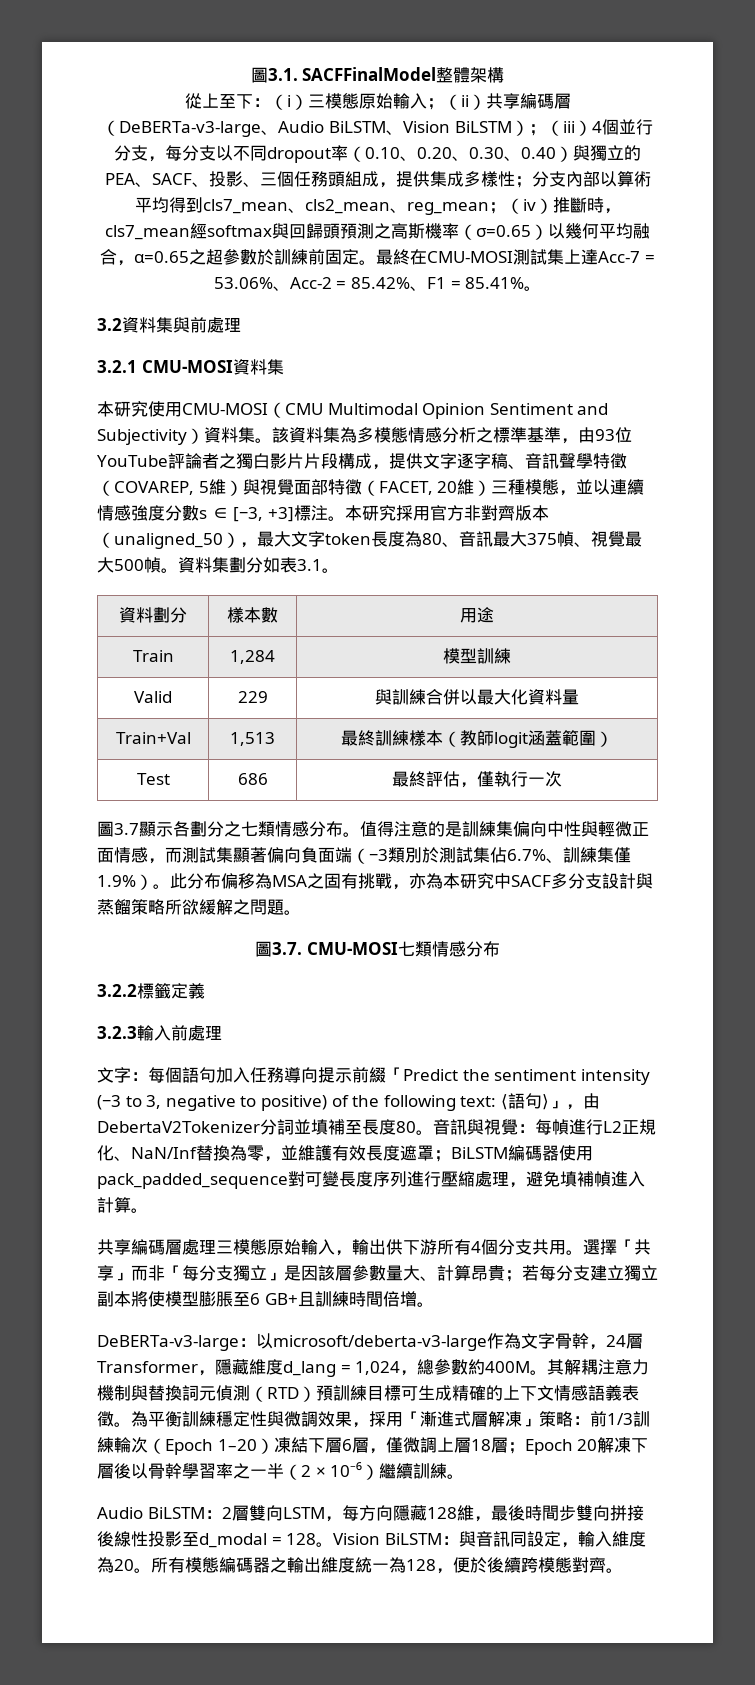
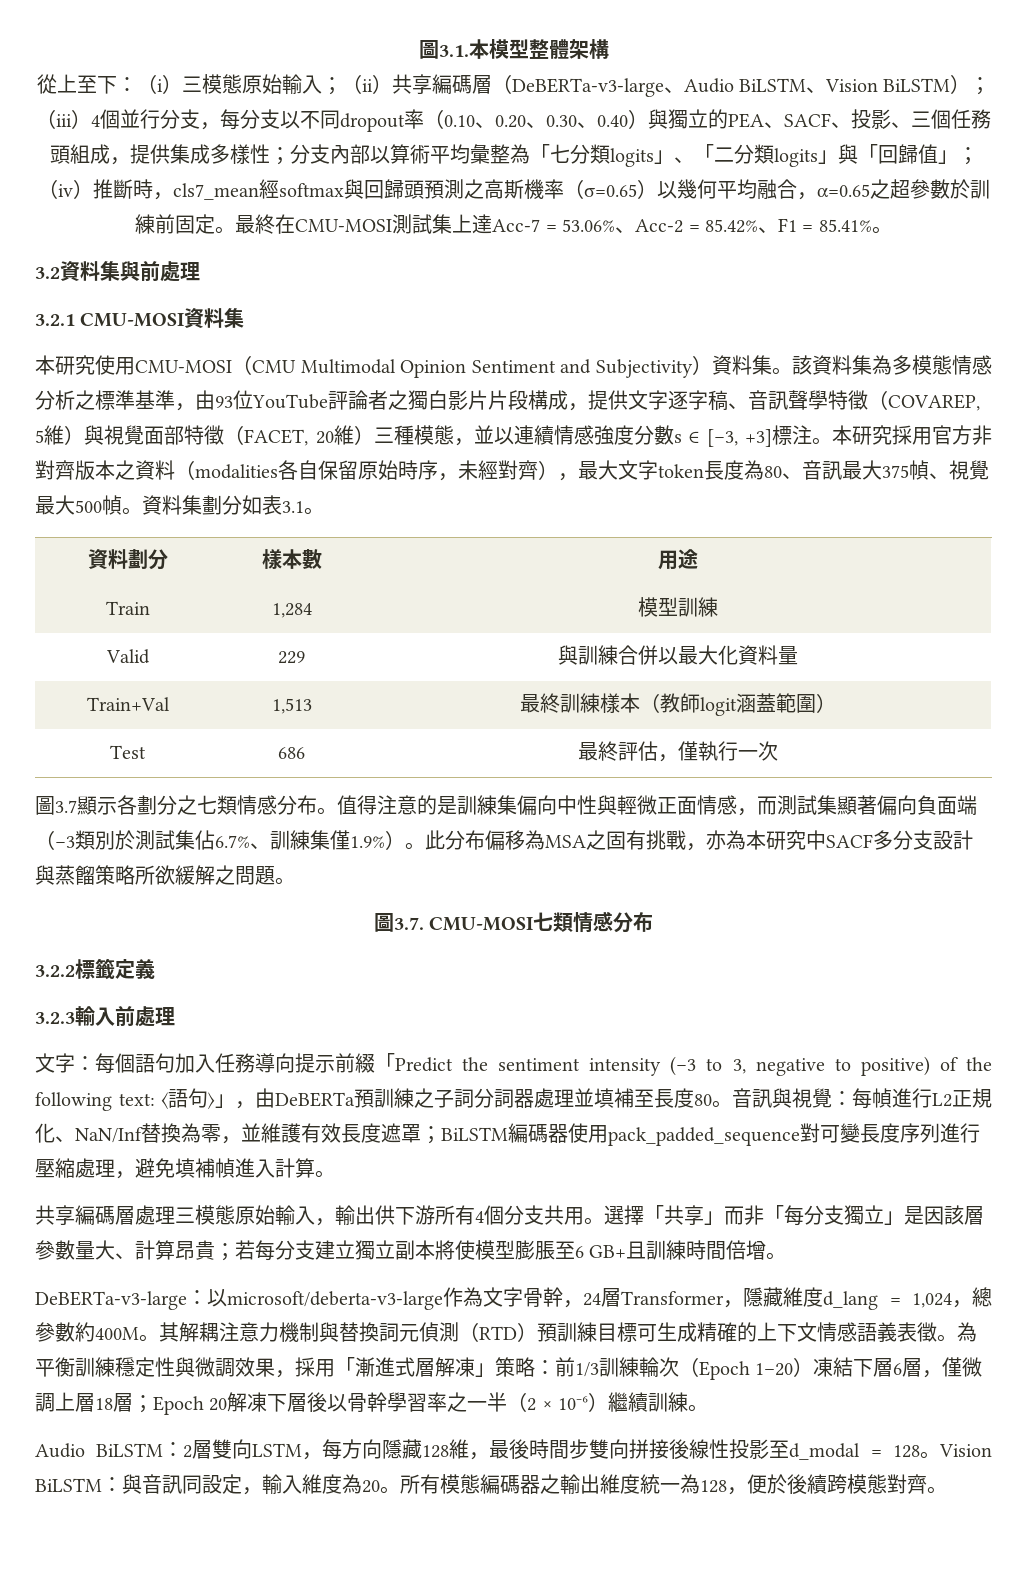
[302,67,437,81] SACFFinalModel -> [468,39,529,59] 本模型
[168,197,489,215] 得到cls7_mean、cls2_mean、reg_mean -> [469,144,958,167] 彙整為「七分類logits」、「二分類logits」與「回歸值」
[97,532,223,549] （unaligned_50 -> [115,460,538,481] 之資料（modalities各自保留原始時序，未經對齊
[97,1119,294,1135] DebertaV2Tokenizer分詞 -> [275,1088,574,1108] DeBERTa預訓練之子詞分詞器處理

